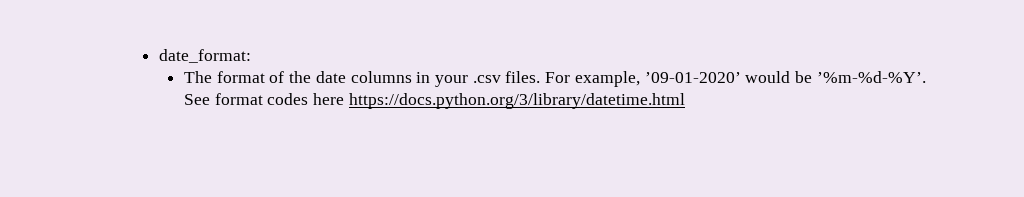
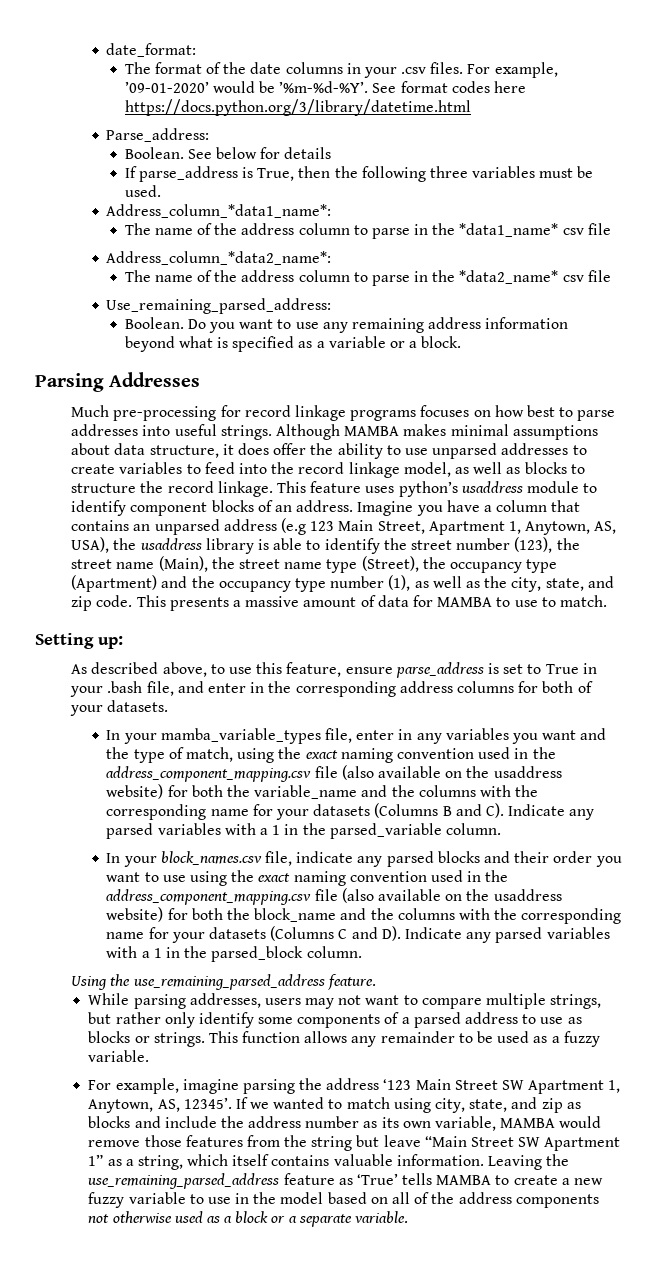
(685, 101) none -> [106,128,210,142] [124,147,332,159] [124,166,594,182] [124,185,161,197] [106,204,332,218] [124,223,611,239] [106,251,332,265] [124,270,611,286] [106,298,332,314] [124,317,569,333] [124,336,462,352] [35,372,201,392] [71,405,616,421] [71,424,598,440] [71,443,587,459] [71,462,585,478] [71,481,598,497] [71,500,581,516] [71,518,617,535] [71,537,580,554] [71,556,558,573] [71,575,614,592] [71,595,607,611] [35,633,123,649] [71,662,597,678] [70,681,593,697] [70,700,169,716] [106,728,607,744] [106,747,556,763] [106,765,562,782] [106,784,539,799] [106,803,595,820] [106,823,501,839] [106,851,622,867] [106,870,509,886] [106,888,562,905] [106,907,622,924] [106,926,610,943] [106,946,362,962] [71,974,376,990] [88,993,602,1009] [88,1012,582,1028] [88,1031,600,1047] [88,1050,150,1062] [88,1078,621,1094] [88,1097,581,1113] [88,1116,602,1131] [88,1135,621,1151] [88,1154,570,1170] [88,1173,603,1189] [88,1192,599,1208] [88,1211,408,1227] // Parse_address: // Boolean. See below for details // If parse_address is True, then the following three variables must be used. // Address_column_*data1_name*: // The name of the address column to parse in the *data1_name* csv file // Address_column_*data2_name*: // The name of the address column to parse in the *data2_name* csv file // Use_remaining_parsed_address: // Boolean. Do you want to use any remaining address information beyond what is specified as a variable or a block. // Parsing Addresses // Much pre-processing for record linkage programs focuses on how best to parse addresses into useful strings. Although MAMBA makes minimal assumptions about data structure, it does offer the ability to use unparsed addresses to create variables to feed into the record linkage model, as well as blocks to structure the record linkage. This feature uses python’s usaddress module to identify component blocks of an address. Imagine you have a column that contains an unparsed address (e.g 123 Main Street, Apartment 1, Anytown, AS, USA), the usaddress library is able to identify the street number (123), the street name (Main), the street name type (Street), the occupancy type (Apartment) and the occupancy type number (1), as well as the city, state, and zip code. This presents a massive amount of data for MAMBA to use to match. // Setting up: // As described above, to use this feature, ensure parse_address is set to True in your .bash file, and enter in the corresponding address columns for both of your datasets. // In your mamba_variable_types file, enter in any variables you want and the type of match, using the exact naming convention used in the address_component_mapping.csv file (also available on the usaddress website) for both the variable_name and the columns with the corresponding name for your datasets (Columns B and C). Indicate any parsed variables with a 1 in the parsed_variable column. // In your block_names.csv file, indicate any parsed blocks and their order you want to use using the exact naming convention used in the address_component_mapping.csv file (also available on the usaddress website) for both the block_name and the columns with the corresponding name for your datasets (Columns C and D). Indicate any parsed variables with a 1 in the parsed_block column. // Using the use_remaining_parsed_address feature. // While parsing addresses, users may not want to compare multiple strings, but rather only identify some components of a parsed address to use as blocks or strings. This function allows any remainder to be used as a fuzzy variable. // For example, imagine parsing the address ‘123 Main Street SW Apartment 1, Anytown, AS, 12345’. If we wanted to match using city, state, and zip as blocks and include the address number as its own variable, MAMBA would remove those features from the string but leave “Main Street SW Apartment 1” as a string, which itself contains valuable information. Leaving the use_remaining_parsed_address feature as ‘True’ tells MAMBA to create a new fuzzy variable to use in the model based on all of the address components not otherwise used as a block or a separate variable.

